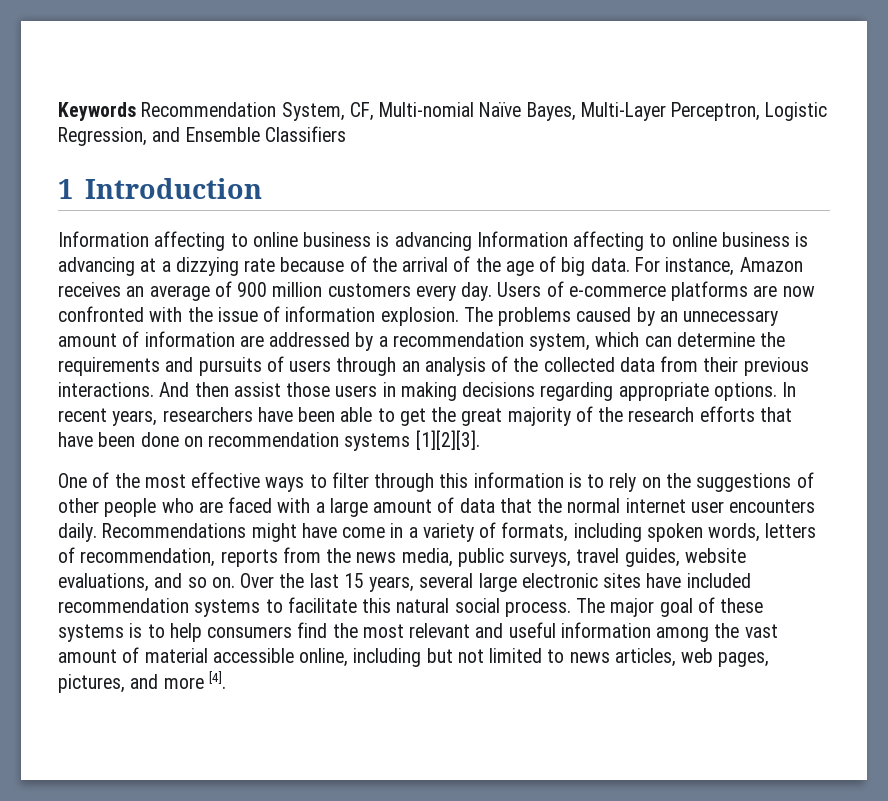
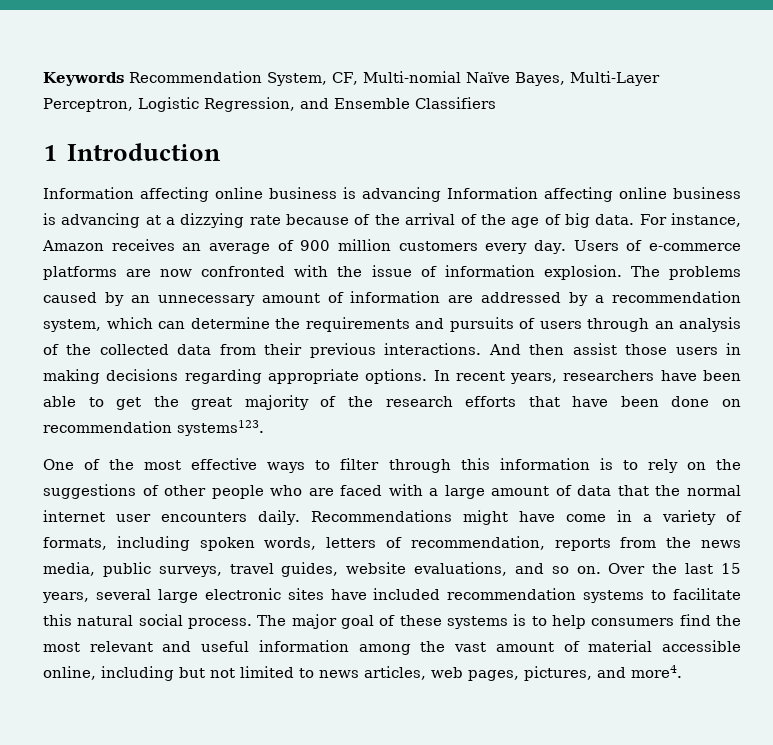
[230,233,248,247] to -> (209, 194) none
[649,233,667,247] to -> (613, 194) none
[344,430,480,451] systems [1][2][3]. -> [177,420,264,436] systems123.
[163,671,226,689] more [4]. -> [631,665,682,678] more4.

